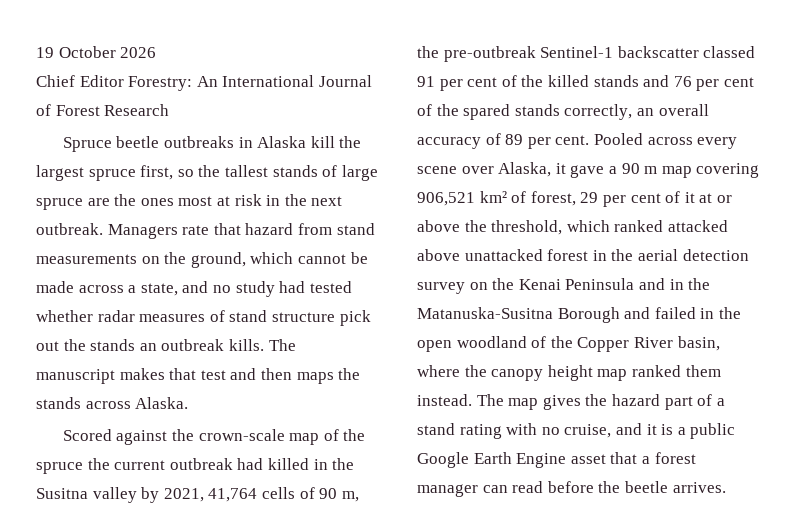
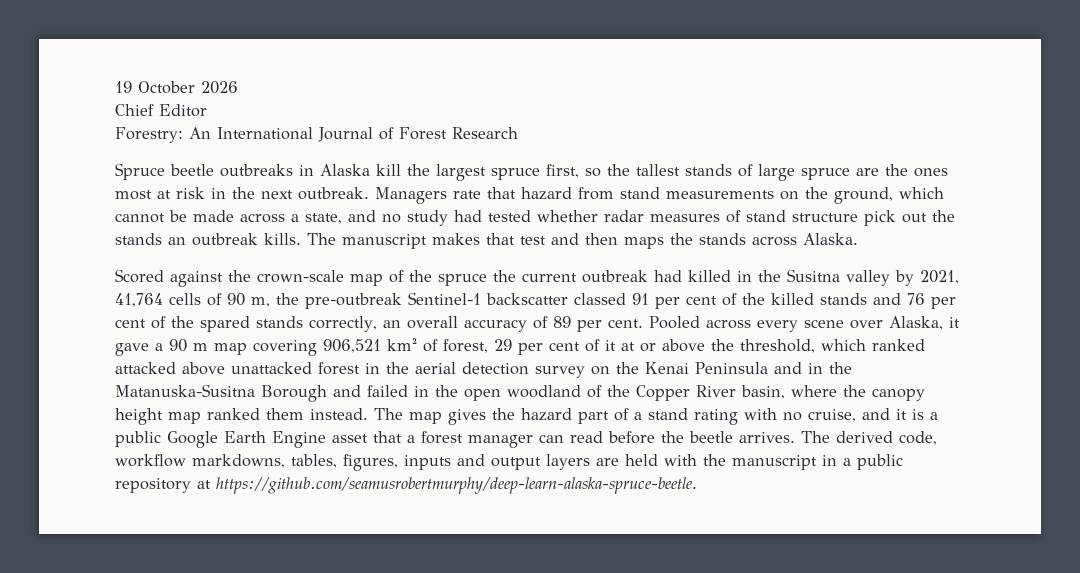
(124, 81) none -> (207, 110) //
(726, 487) none -> [801,431,937,445] [115,454,903,471] [115,477,697,494] The derived code, workflow markdowns, tables, figures, inputs and output layers are held with the manuscript in a public repository at https://github.com/seamusrobertmurphy/deep-learn-alaska-spruce-beetle.

